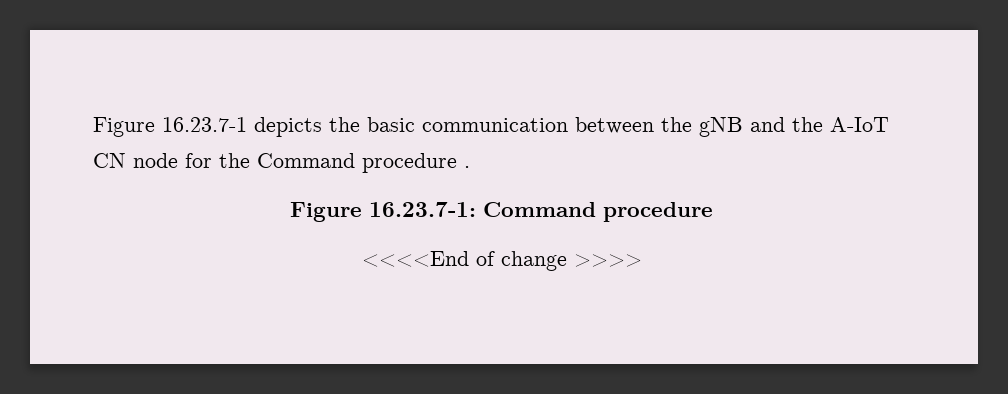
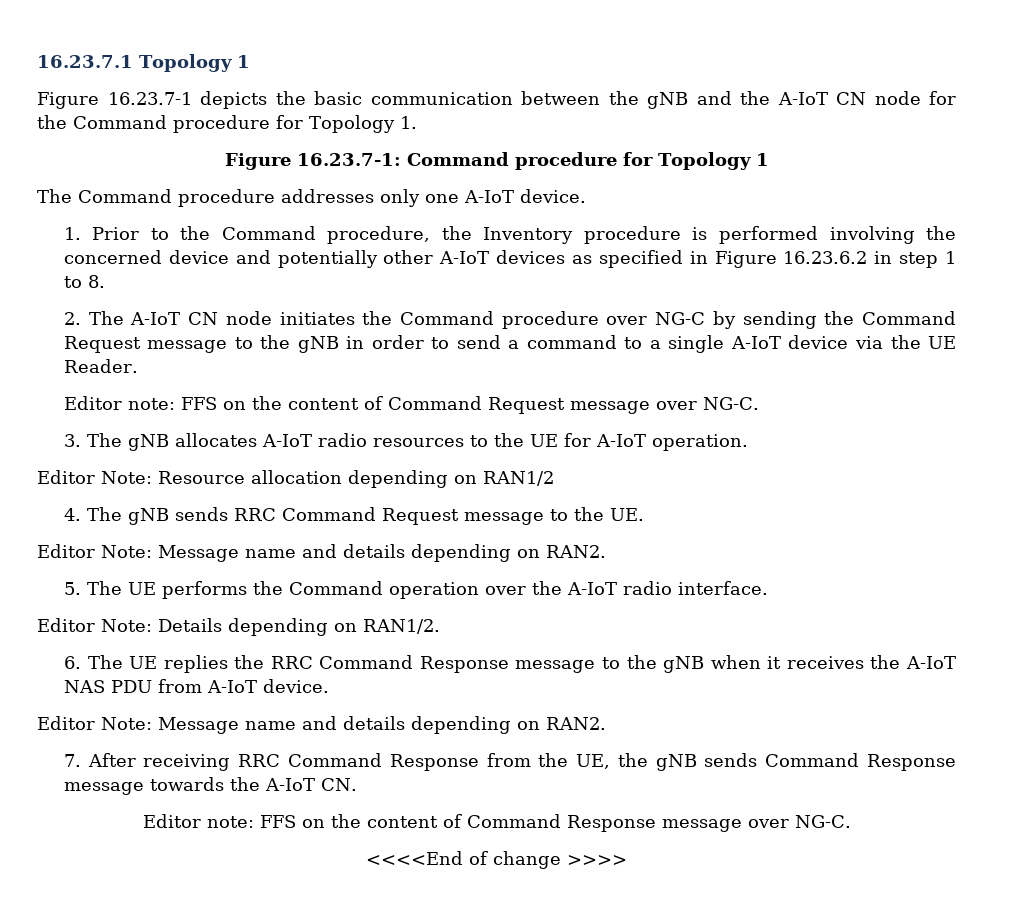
(93, 127) none -> [37,54,250,72] 16.23.7.1 Topology 1 //
[464,166,470,168] . -> [276,115,417,133] for Topology 1.
(713, 212) none -> [622,152,769,170] [37,189,586,207] [63,226,956,244] [63,250,956,268] [63,275,105,288] [63,311,956,329] [63,335,957,353] [63,359,138,373] [63,396,759,414] [63,433,748,451] [37,470,554,488] [63,507,644,525] [37,544,606,562] [63,581,768,599] [37,618,440,636] [63,655,956,673] [63,679,329,693] [37,716,606,734] [63,753,956,771] [63,777,357,795] [142,814,851,832] for Topology 1 // The Command procedure addresses only one A-IoT device. // 1. Prior to the Command procedure, the Inventory procedure is performed involving the concerned device and potentially other A-IoT devices as specified in Figure 16.23.6.2 in step 1 to 8. // 2. The A-IoT CN node initiates the Command procedure over NG-C by sending the Command Request message to the gNB in order to send a command to a single A-IoT device via the UE Reader. // Editor note: FFS on the content of Command Request message over NG-C. // 3. The gNB allocates A-IoT radio resources to the UE for A-IoT operation. // Editor Note: Resource allocation depending on RAN1/2 // 4. The gNB sends RRC Command Request message to the UE. // Editor Note: Message name and details depending on RAN2. // 5. The UE performs the Command operation over the A-IoT radio interface. // Editor Note: Details depending on RAN1/2. // 6. The UE replies the RRC Command Response message to the gNB when it receives the A-IoT NAS PDU from A-IoT device. // Editor Note: Message name and details depending on RAN2. // 7. After receiving RRC Command Response from the UE, the gNB sends Command Response message towards the A-IoT CN. // Editor note: FFS on the content of Command Response message over NG-C.

